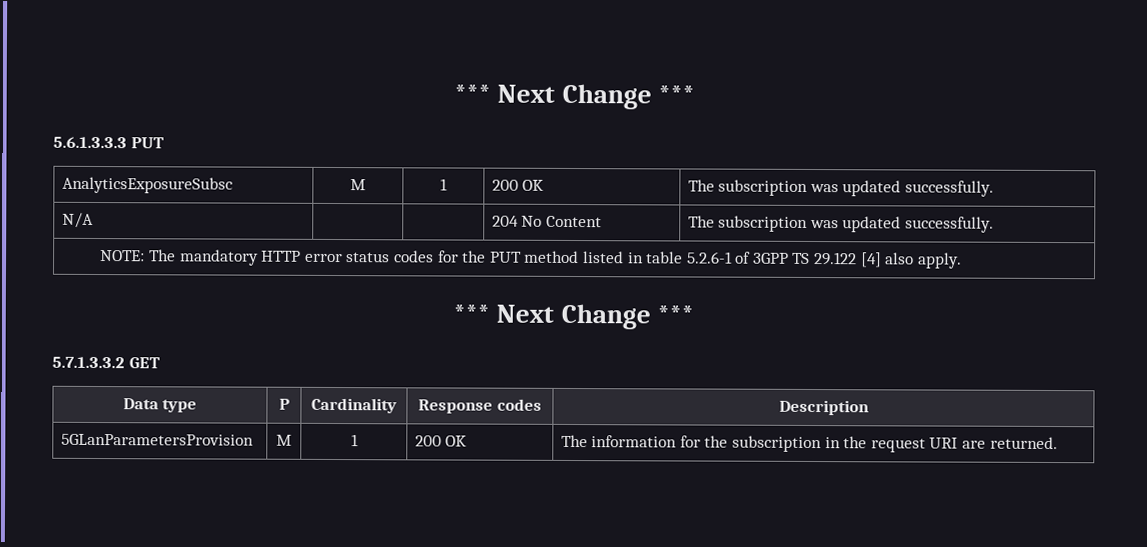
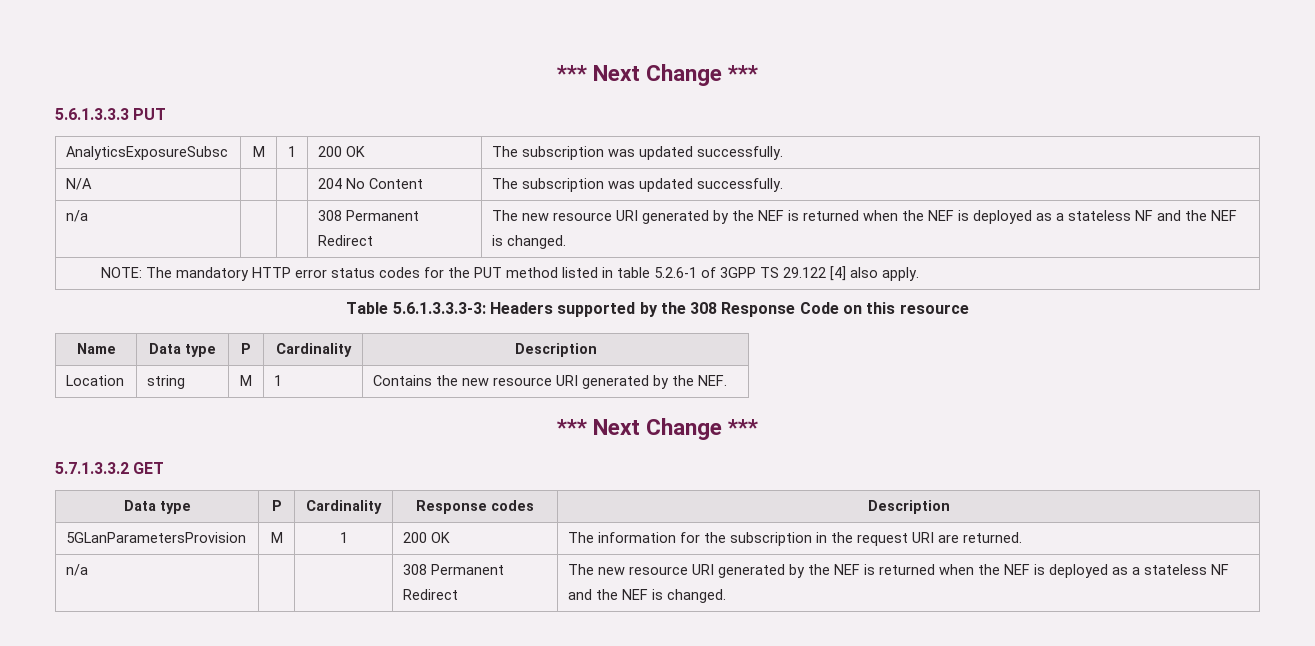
(995, 224) none -> [66,210,89,222] [318,210,420,221] [318,235,374,246] [492,210,1238,224] [492,235,567,249] // n/a | | | 308 Permanent Redirect | The new resource URI generated by the NEF is returned when the NEF is deployed as a stateless NF and the NEF is changed.
(962, 260) none -> [346,302,969,317] [76,343,116,354] [149,343,216,357] [241,343,251,354] [275,343,352,357] [514,343,597,357] [66,375,125,386] [147,375,186,389] [240,375,252,386] [274,375,283,386] [373,375,728,389] // Table 5.6.1.3.3.3-3: Headers supported by the 308 Response Code on this resource // Name | Data type | P | Cardinality | Description // Location | string | M | 1 | Contains the new resource URI generated by the NEF.
(1058, 443) none -> [66,564,89,576] [403,564,505,575] [403,589,459,600] [568,564,1230,578] [568,589,727,603] // n/a | | | 308 Permanent Redirect | The new resource URI generated by the NEF is returned when the NEF is deployed as a stateless NF and the NEF is changed.

